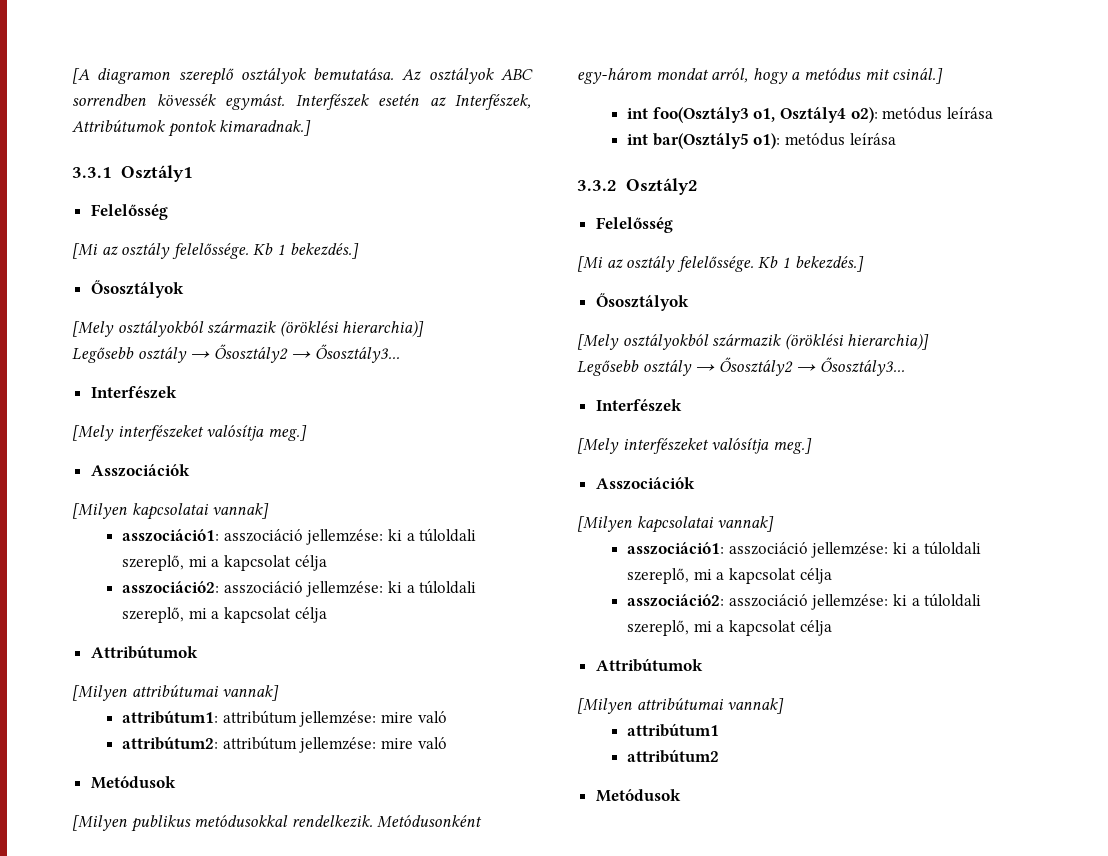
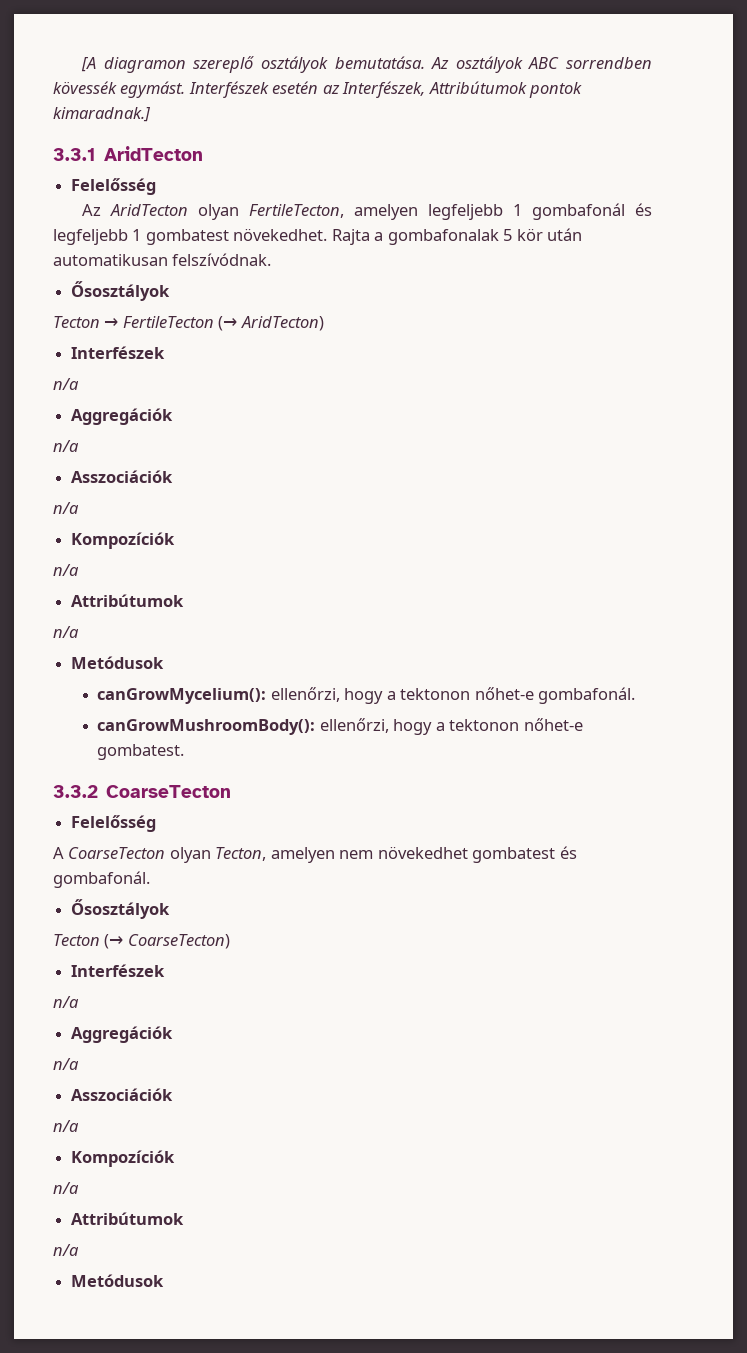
[120,165,193,182] [90,204,168,220] [72,243,359,259] [90,280,184,298] [72,320,425,337] [72,344,400,363] [90,386,177,399] [72,425,307,441] [90,464,190,477] [72,503,270,520] [122,528,477,545] [122,555,327,571] [122,580,477,597] [122,607,327,623] [90,645,198,659] [72,685,280,701] [122,710,447,727] [122,736,447,753] [90,776,176,789] [72,815,483,832] [577,68,944,84] [627,107,993,123] [627,133,896,149] Osztály1 // Felelősség // [Mi az osztály felelőssége. Kb 1 bekezdés.] // Ősosztályok // [Mely osztályokból származik (öröklési hierarchia)] // Legősebb osztály → Ősosztály2 → Ősosztály3... // Interfészek // [Mely interfészeket valósítja meg.] // Asszociációk // [Milyen kapcsolatai vannak] // asszociáció1: asszociáció jellemzése: ki a túloldali szereplő, mi a kapcsolat célja // asszociáció2: asszociáció jellemzése: ki a túloldali szereplő, mi a kapcsolat célja // Attribútumok // [Milyen attribútumai vannak] // attribútum1: attribútum jellemzése: mire való // attribútum2: attribútum jellemzése: mire való // Metódusok // [Milyen publikus metódusokkal rendelkezik. Metódusonként egy-három mondat arról, hogy a metódus mit csinál.] // int foo(Osztály3 o1, Osztály4 o2): metódus leírása // int bar(Osztály5 o1): metódus leírása -> [104,146,204,161] [71,178,157,195] [82,203,652,220] [53,228,583,245] [53,253,272,266] [71,281,171,301] [53,316,324,331] [71,346,166,359] [53,378,79,390] [71,408,174,425] [53,440,79,452] [71,470,174,483] [53,502,79,514] [71,532,176,549] [53,564,79,576] [71,594,185,607] [53,626,79,638] [71,656,165,669] [97,687,636,704] [97,718,583,735] [97,744,185,760] AridTecton // Felelősség // Az AridTecton olyan FertileTecton, amelyen legfeljebb 1 gombafonál és legfeljebb 1 gombatest növekedhet. Rajta a gombafonalak 5 kör után automatikusan felszívódnak. // Ősosztályok // Tecton → FertileTecton (→ AridTecton) // Interfészek // n/a // Aggregációk // n/a // Asszociációk // n/a // Kompozíciók // n/a // Attribútumok // n/a // Metódusok // canGrowMycelium(): ellenőrzi, hogy a tektonon nőhet-e gombafonál. // canGrowMushroomBody(): ellenőrzi, hogy a tektonon nőhet-e gombatest.
[625,178,698,195] [595,217,673,233] [577,256,864,272] [595,293,689,311] [577,333,930,350] [577,357,905,376] [595,399,682,412] [577,438,812,454] [595,477,695,490] [577,516,775,533] [627,541,982,558] [627,568,832,584] [627,593,982,610] [627,620,832,636] [595,658,703,672] [577,698,785,714] [627,723,720,737] [627,749,720,763] Osztály2 // Felelősség // [Mi az osztály felelőssége. Kb 1 bekezdés.] // Ősosztályok // [Mely osztályokból származik (öröklési hierarchia)] // Legősebb osztály → Ősosztály2 → Ősosztály3... // Interfészek // [Mely interfészeket valósítja meg.] // Asszociációk // [Milyen kapcsolatai vannak] // asszociáció1: asszociáció jellemzése: ki a túloldali szereplő, mi a kapcsolat célja // asszociáció2: asszociáció jellemzése: ki a túloldali szereplő, mi a kapcsolat célja // Attribútumok // [Milyen attribútumai vannak] // attribútum1 // attribútum2 -> [106,785,232,798] [71,815,157,832] [53,846,577,863] [53,871,150,888] [71,899,171,919] [53,934,230,949] [71,964,166,977] [53,996,79,1008] [71,1026,174,1043] [53,1058,79,1070] [71,1088,174,1101] [53,1120,79,1132] [71,1150,176,1167] [53,1182,79,1194] [71,1212,185,1225] [53,1244,79,1256] CoarseTecton // Felelősség // A CoarseTecton olyan Tecton, amelyen nem növekedhet gombatest és gombafonál. // Ősosztályok // Tecton (→ CoarseTecton) // Interfészek // n/a // Aggregációk // n/a // Asszociációk // n/a // Kompozíciók // n/a // Attribútumok // n/a

